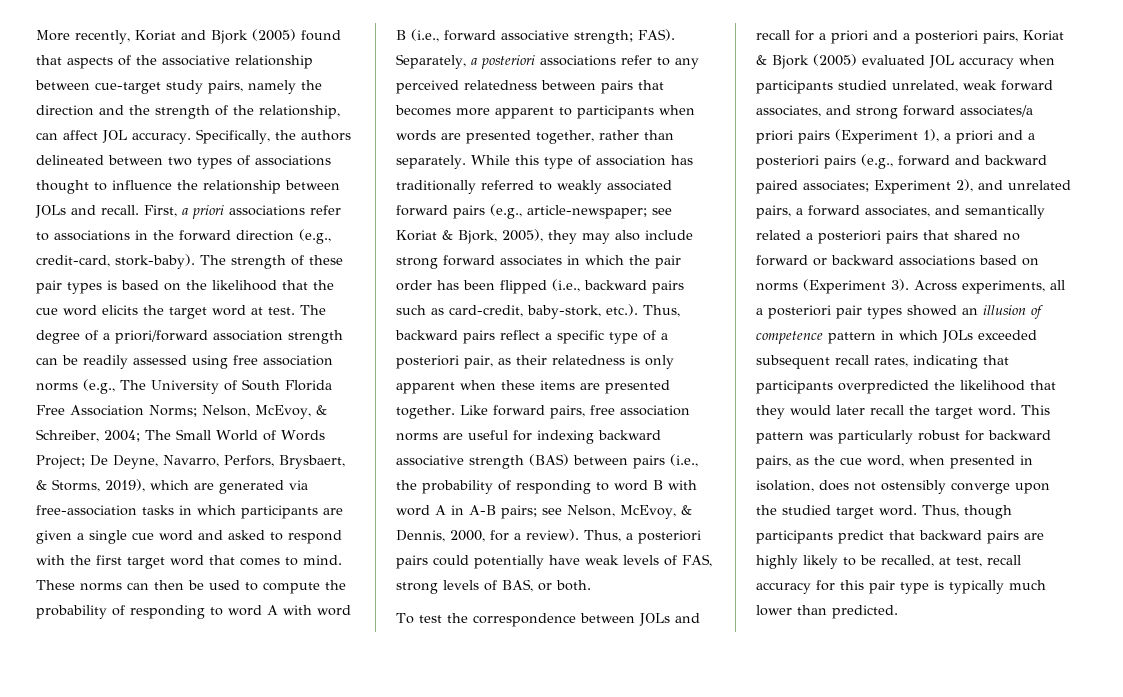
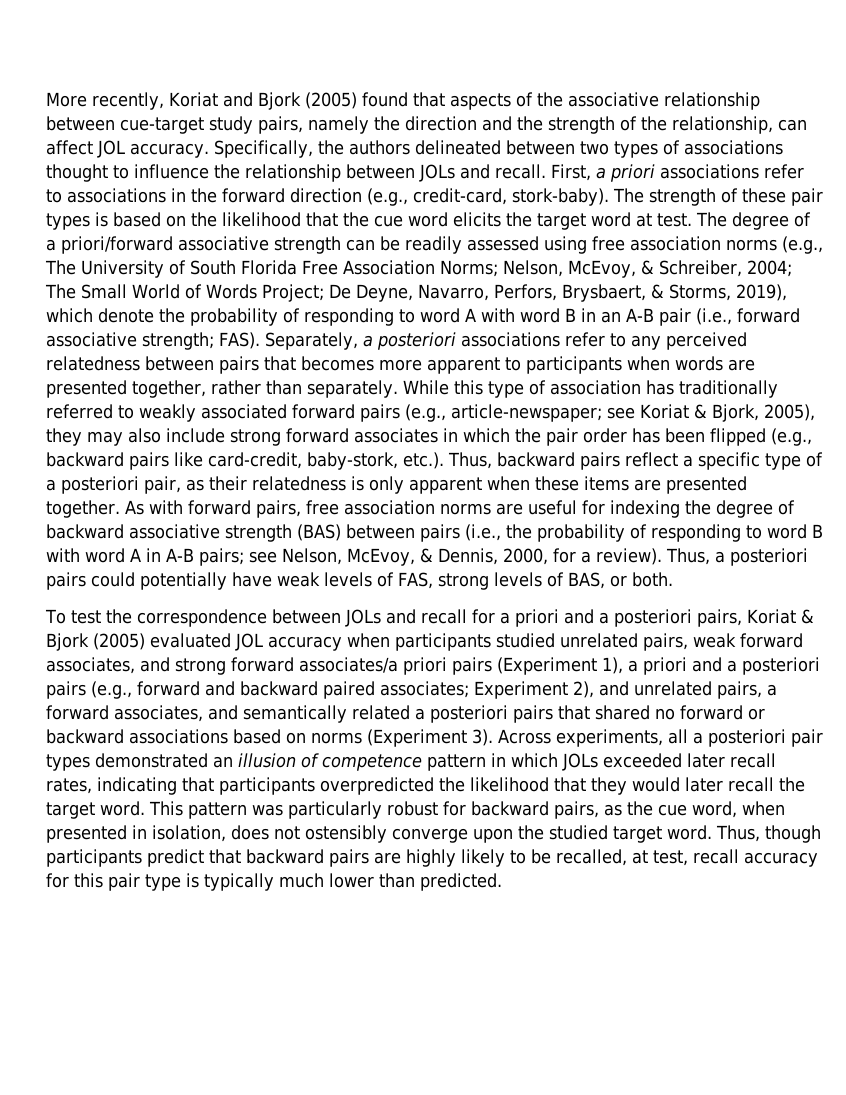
[213,330,283,341] association -> [178,236,269,251] associative
[194,480,308,494] [36,505,343,519] [36,530,342,544] [36,555,342,569] [36,580,320,594] are generated via free-association tasks in which participants are given a single cue word and asked to respond with the first target word that comes to mind. These norms can then be used to compute -> [98,308,154,323] denote
(406, 35) none -> [581,308,691,326] in an A-B pair
[552,279,684,294] [396,305,444,315] (i.e., backward pairs such as -> [771,428,812,446] [46,452,203,470] (e.g., backward pairs like
[460,405,488,415] Like -> [124,500,183,515] As with
(594, 437) none -> [684,500,795,518] the degree of
[892,80,958,92] unrelated, -> [560,633,688,651] unrelated pairs,
[907,305,957,316] showed -> [95,753,208,768] demonstrated
[756,355,830,369] subsequent -> [687,753,725,768] later

